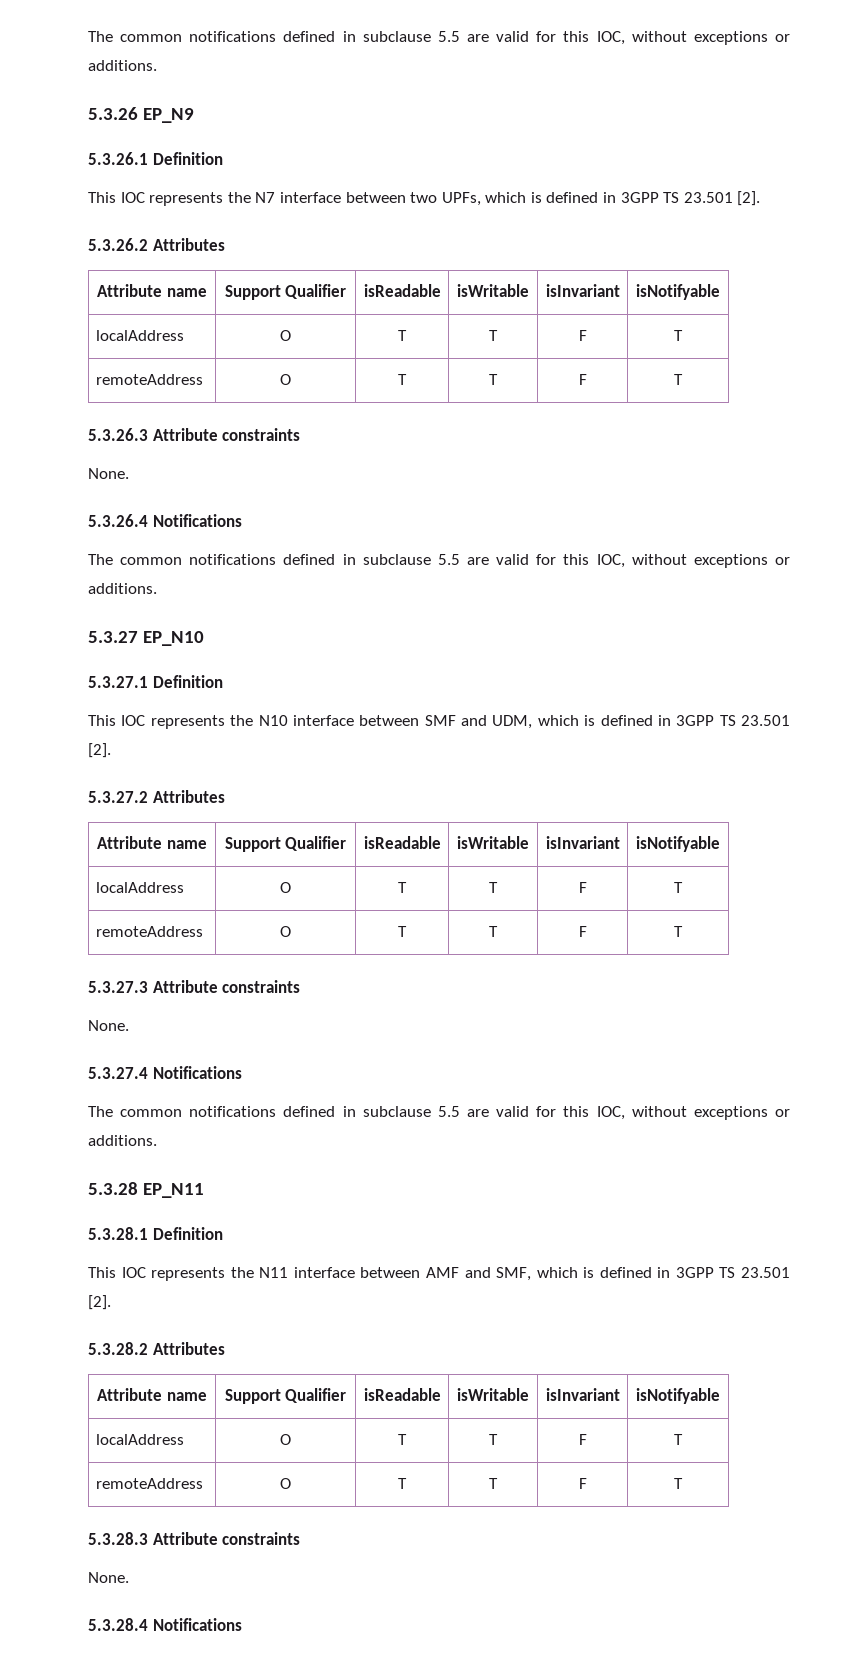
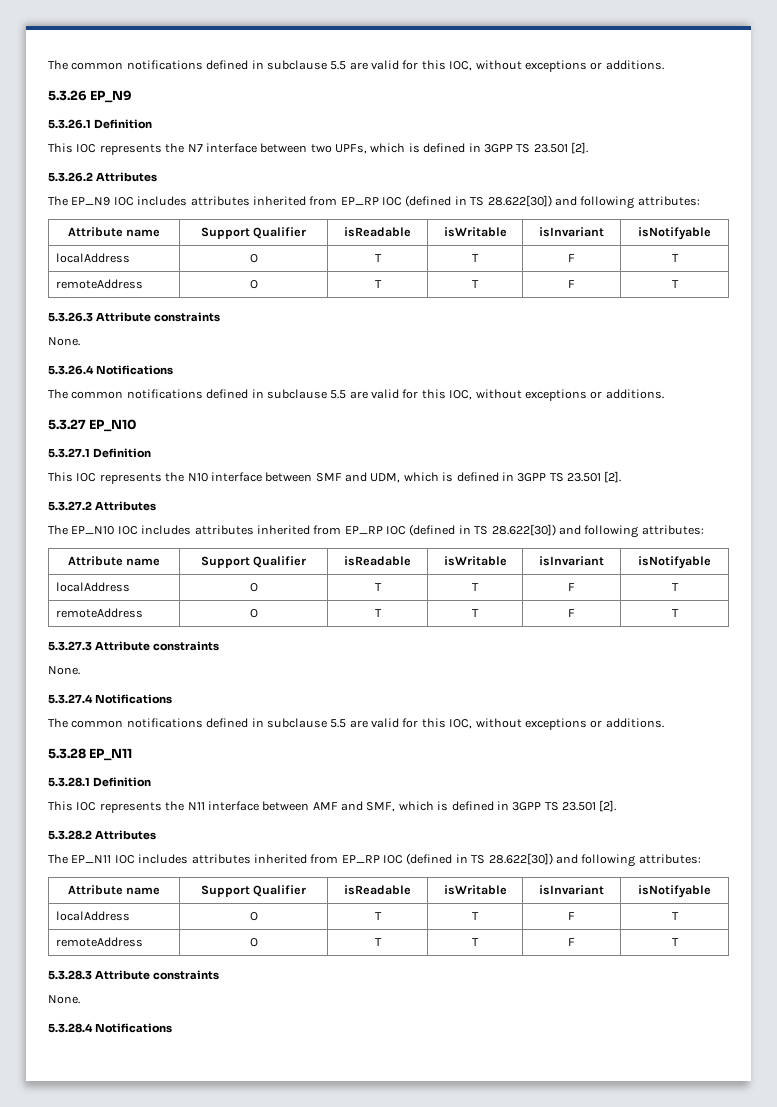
(225, 244) none -> [48,195,700,209] // The EP_N9 IOC includes attributes inherited from EP_RP IOC (defined in TS 28.622[30]) and following attributes:
(225, 796) none -> [48,524,704,538] // The EP_N10 IOC includes attributes inherited from EP_RP IOC (defined in TS 28.622[30]) and following attributes:
(225, 1348) none -> [48,853,701,867] // The EP_N11 IOC includes attributes inherited from EP_RP IOC (defined in TS 28.622[30]) and following attributes:

